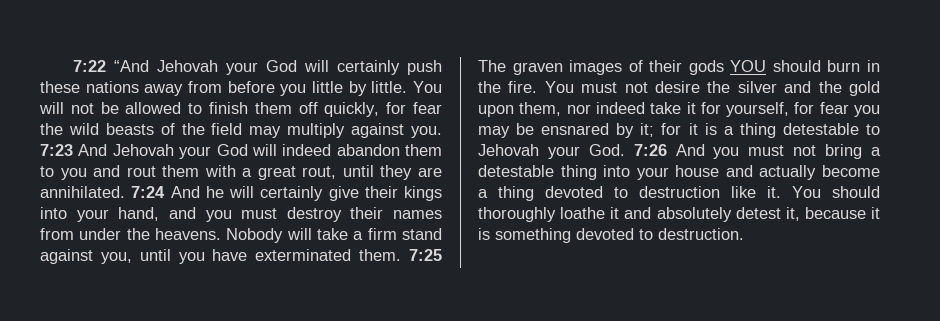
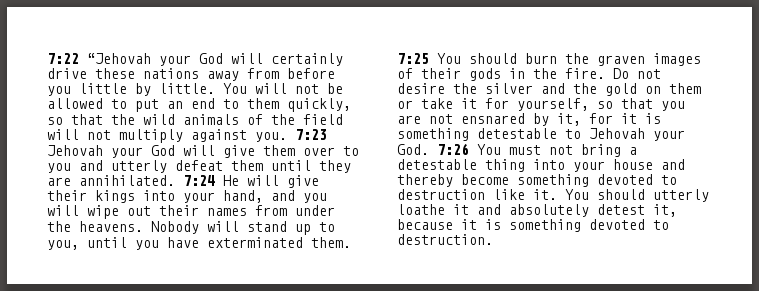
[113,60,218,72] “And Jehovah -> [87,53,151,64] “Jehovah
[407,60,442,75] push -> [47,68,87,79] drive
[209,102,443,117] finish them off quickly, for fear -> [135,98,351,112] [47,114,103,125] put an end to them quickly, so that
[105,123,154,135] beasts -> [183,114,239,125] animals
[249,126,282,138] may -> [47,129,111,140] will not
[78,144,442,159] [40,165,337,180] And Jehovah your God will indeed abandon them to you and rout them with a great rout, -> [47,145,359,158] [47,160,263,173] Jehovah your God will give them over to you and utterly defeat them
[170,186,324,201] And he will certainly -> [223,175,279,186] He will
[241,207,342,222] must destroy -> [47,205,151,219] will wipe out
[317,228,442,240] [40,249,93,264] take a firm stand against -> [247,221,335,235] stand up to
[478,60,506,72] The -> [437,53,589,64] You should burn the
[730,60,861,72] YOU should burn -> (501, 74) none
[544,81,618,93] You must -> [613,68,629,79] Do
[478,102,880,117] [478,123,535,138] upon them, nor indeed take it for yourself, for fear you may be -> [645,83,701,94] [397,98,685,111] [397,114,453,124] on them or take it for yourself, so that you are not
[640,123,655,137] it; -> [557,113,581,126] it,
[723,123,776,138] a thing -> [397,128,469,141] something
[675,144,740,159] And you -> [477,144,501,155] You
[759,165,880,180] [478,186,534,201] actually become a thing -> [397,174,589,187] thereby become something
[478,207,556,222] thoroughly -> [653,189,709,202] utterly

